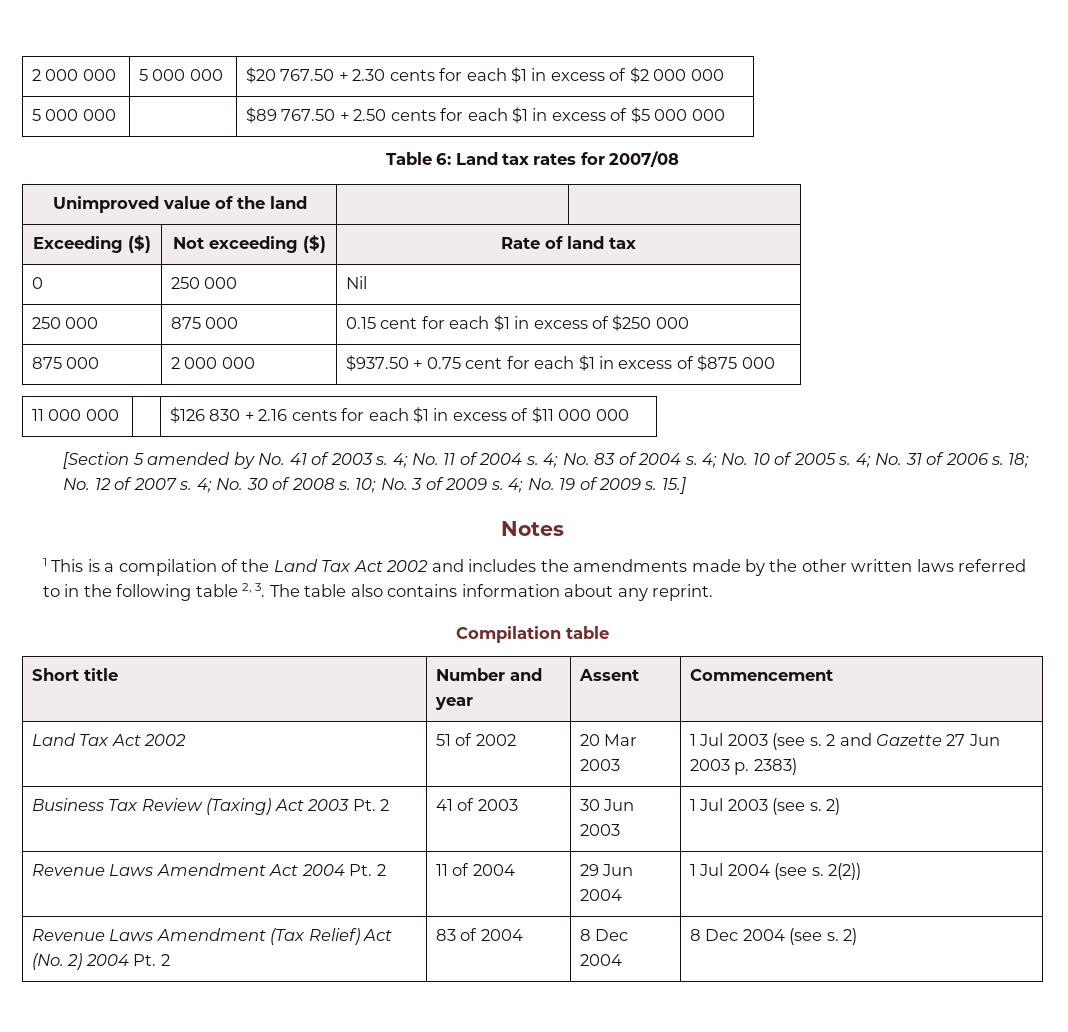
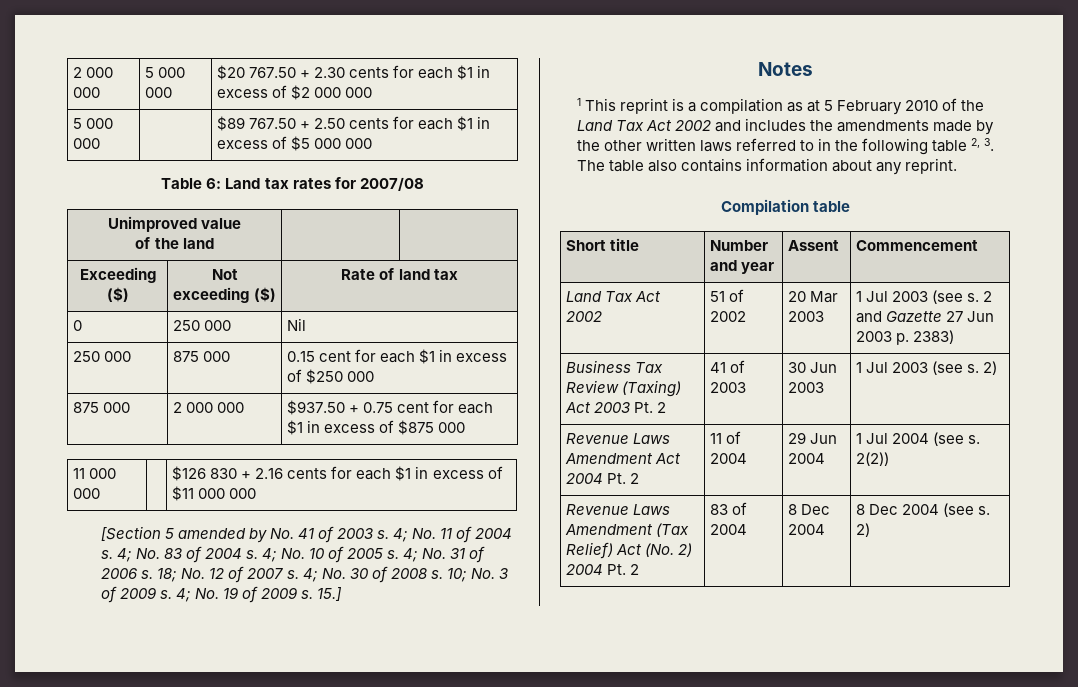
(210, 202) none -> (242, 223) //
(84, 565) none -> [619,98,668,114] reprint
(217, 567) none -> [787,100,939,115] as at 5 February 2010

